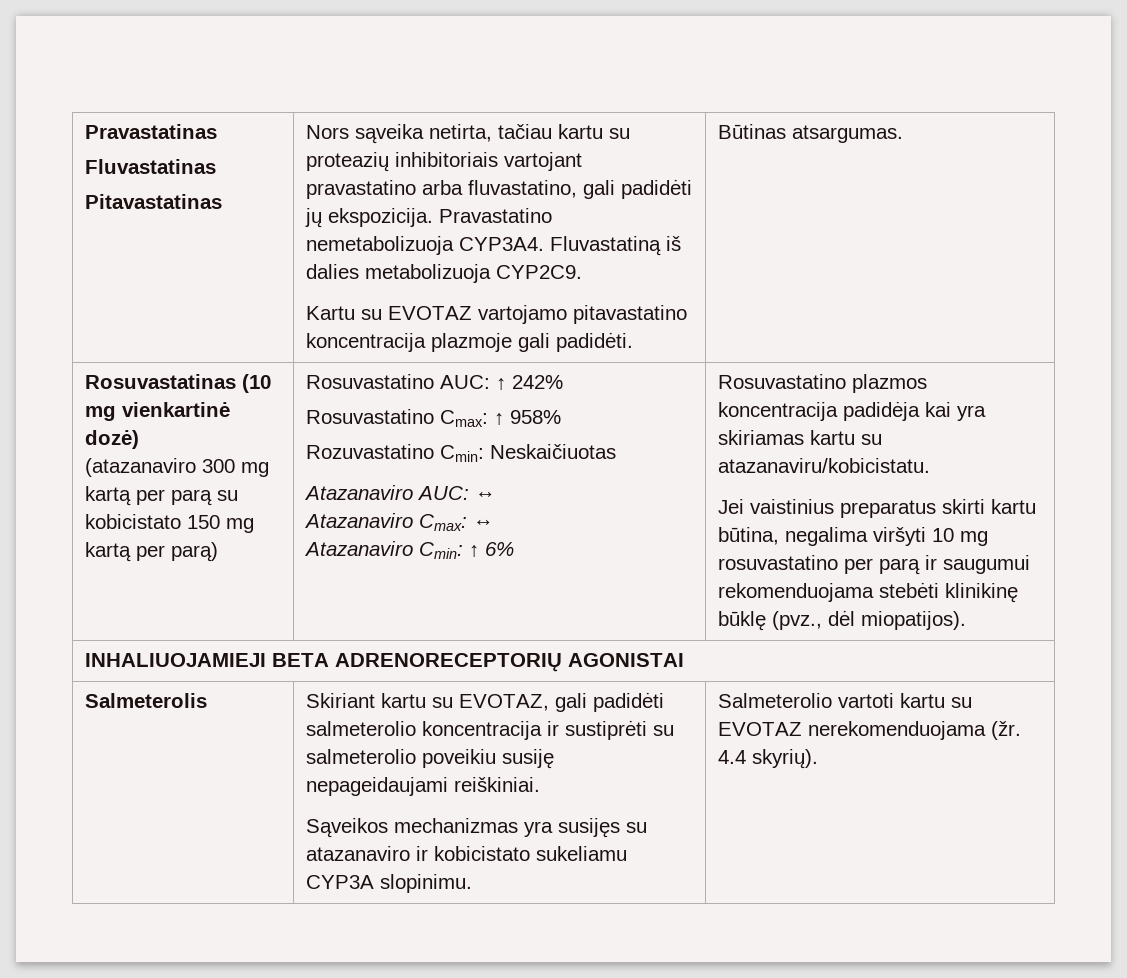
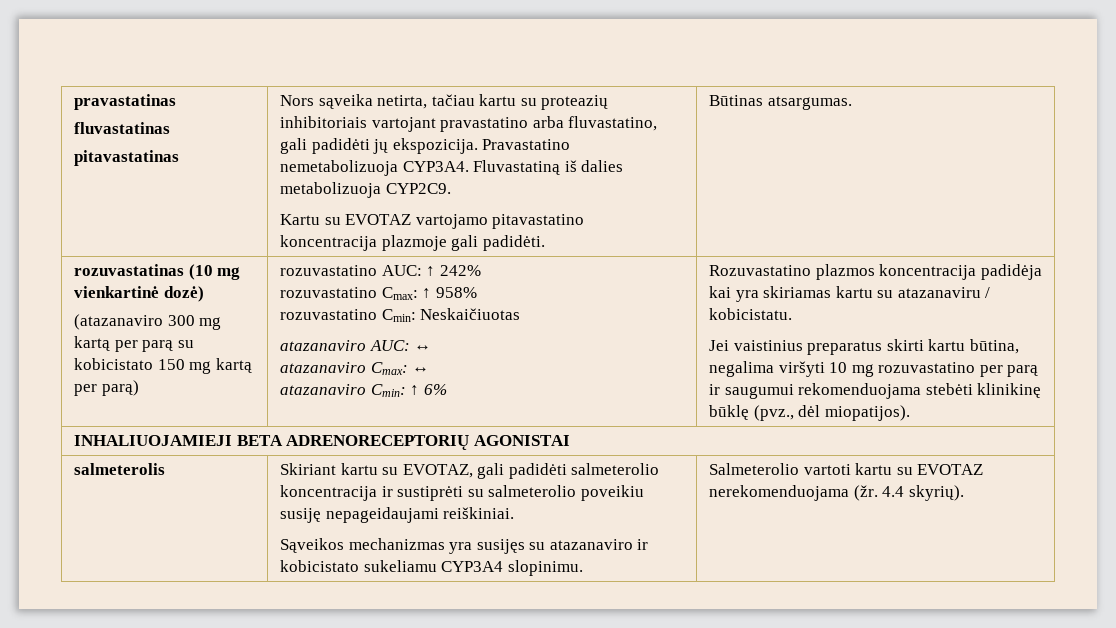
[84,124,217,139] [84,159,216,174] [84,194,222,209] Pravastatinas // Fluvastatinas // Pitavastatinas -> [73,94,176,110] [73,122,170,134] [73,150,179,166] pravastatinas // fluvastatinas // pitavastatinas
[84,374,236,389] Rosuvastatinas -> [73,264,184,276] rozuvastatinas
[305,374,434,389] Rosuvastatino -> [279,265,377,276] rozuvastatino
[305,409,434,424] Rosuvastatino -> [279,287,377,298] rozuvastatino
[305,444,434,459] Rozuvastatino -> [279,309,377,320] rozuvastatino
[303,485,413,500] Atazanaviro -> [279,340,366,351] atazanaviro
[303,513,413,528] Atazanaviro -> [279,362,366,373] atazanaviro
[303,541,413,556] Atazanaviro -> [279,384,366,395] atazanaviro
[717,374,846,389] Rosuvastatino -> [708,265,811,276] Rozuvastatino
[717,458,930,473] atazanaviru/kobicistatu. -> [897,287,991,298] [708,308,792,320] atazanaviru / kobicistatu.
[717,555,838,570] rosuvastatino -> [878,362,976,373] rozuvastatino
[84,693,207,708] Salmeterolis -> [73,463,165,475] salmeterolis
[305,875,374,889] CYP3A -> [441,561,504,572] CYP3A4

